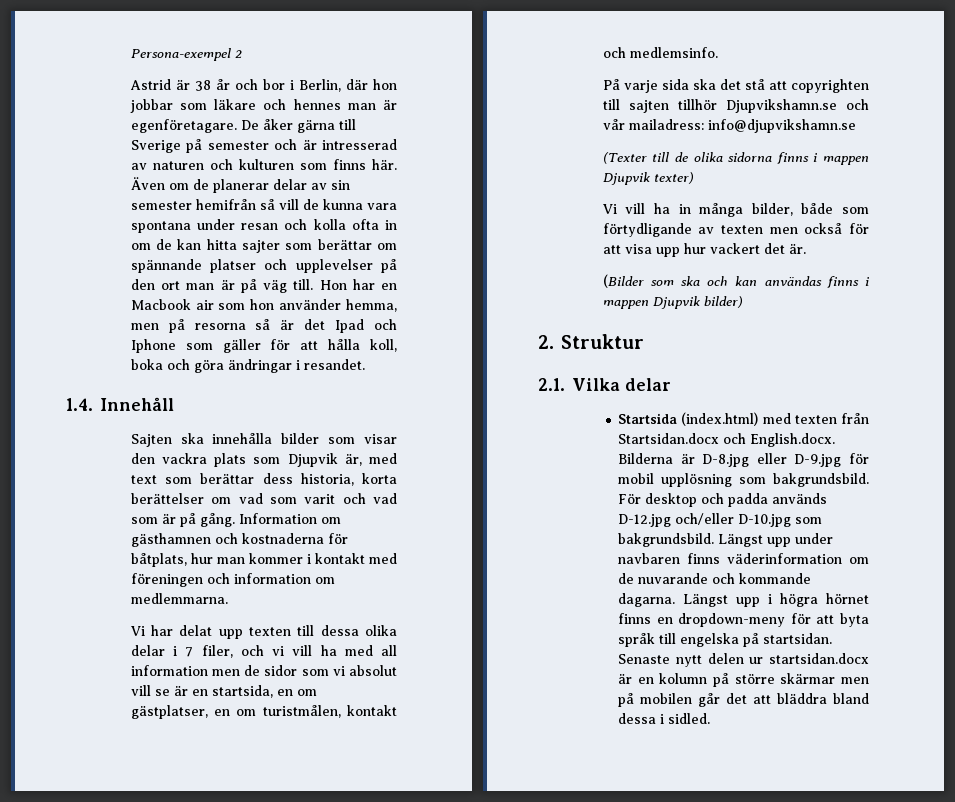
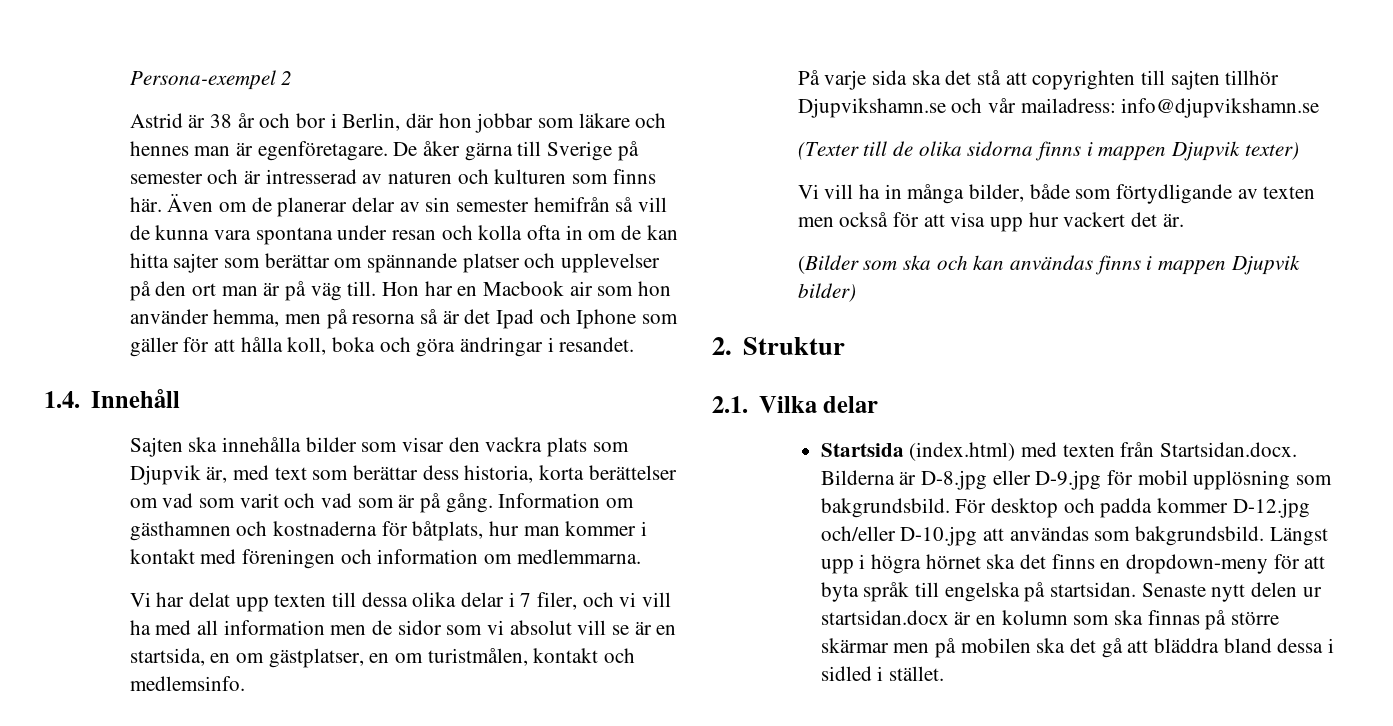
[618,433,836,447] Startsidan.docx och English.docx. -> [1160,442,1298,457] Startsidan.docx.
[772,493,828,504] används -> [1157,498,1229,513] kommer
(792, 520) none -> [982,526,1089,541] att användas
[795,533,834,544] [618,553,869,564] [618,573,812,584] [618,593,761,607] under navbaren finns väderinformation om de nuvarande och kommande dagarna. Längst upp -> (854, 566) none
(869, 598) none -> [986,554,1047,569] ska det
(708, 678) none -> [1073,610,1200,625] som ska finnas
[698,693,748,707] går det -> [1036,638,1123,658] ska det gå
[668,713,711,724] sidled. -> [820,666,944,681] sidled i stället.

